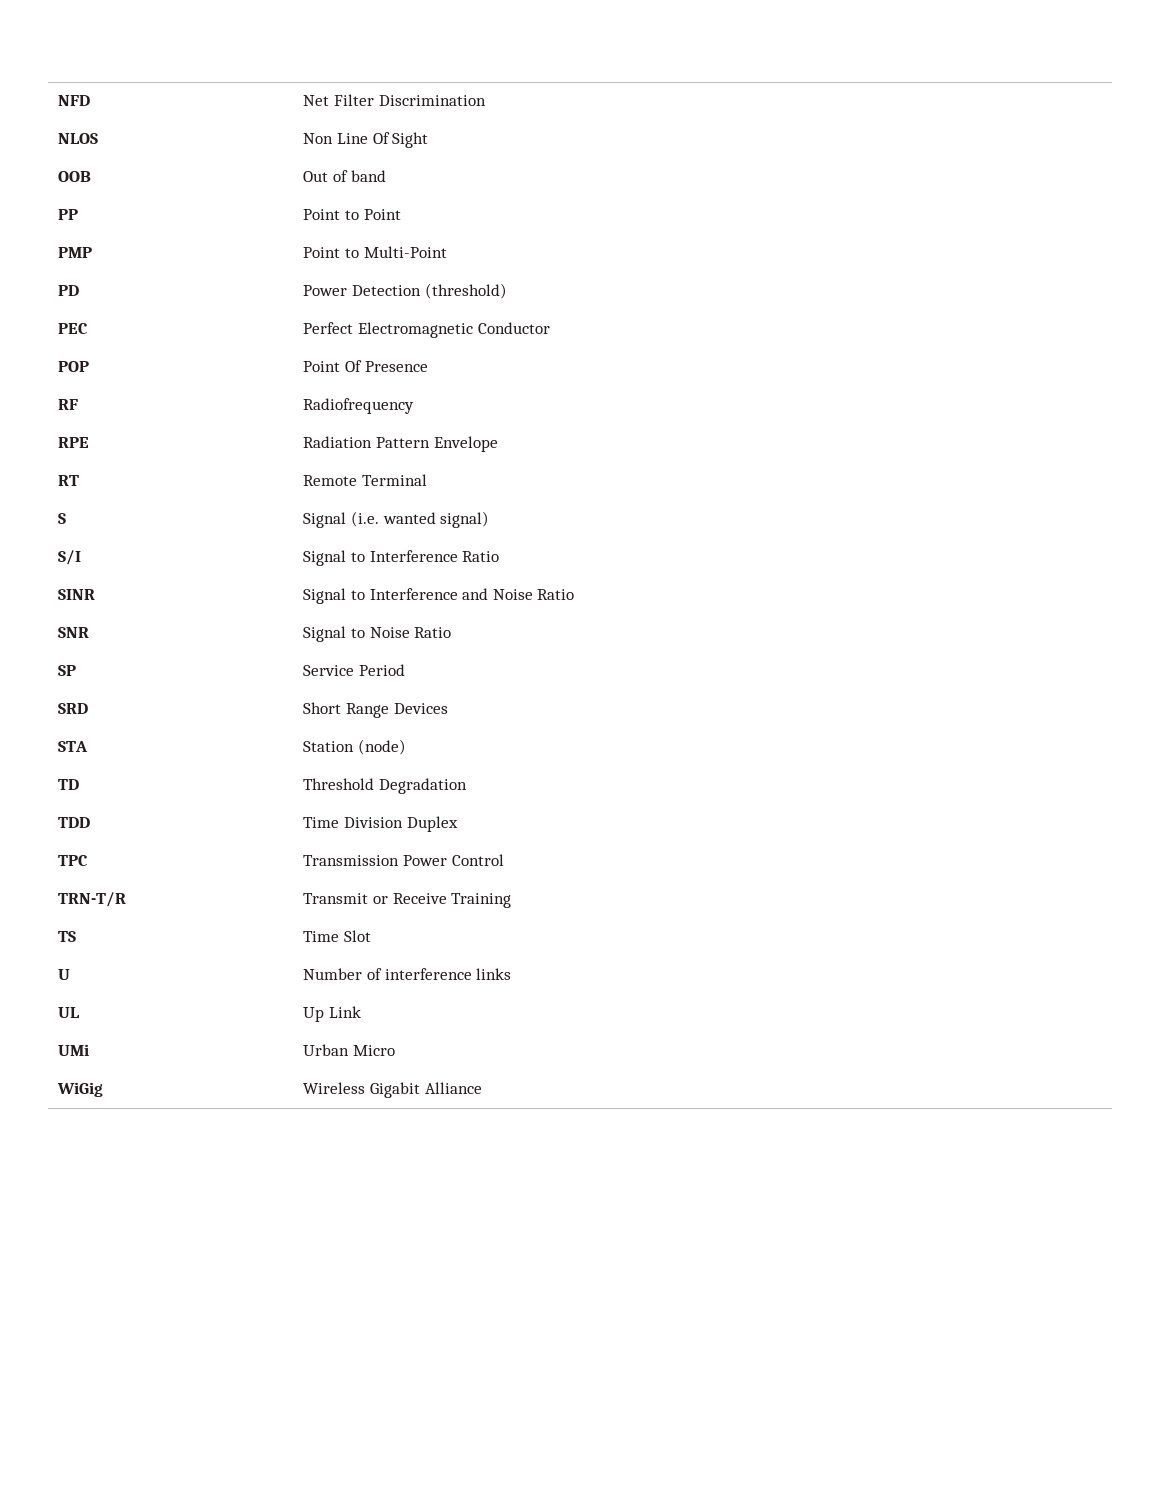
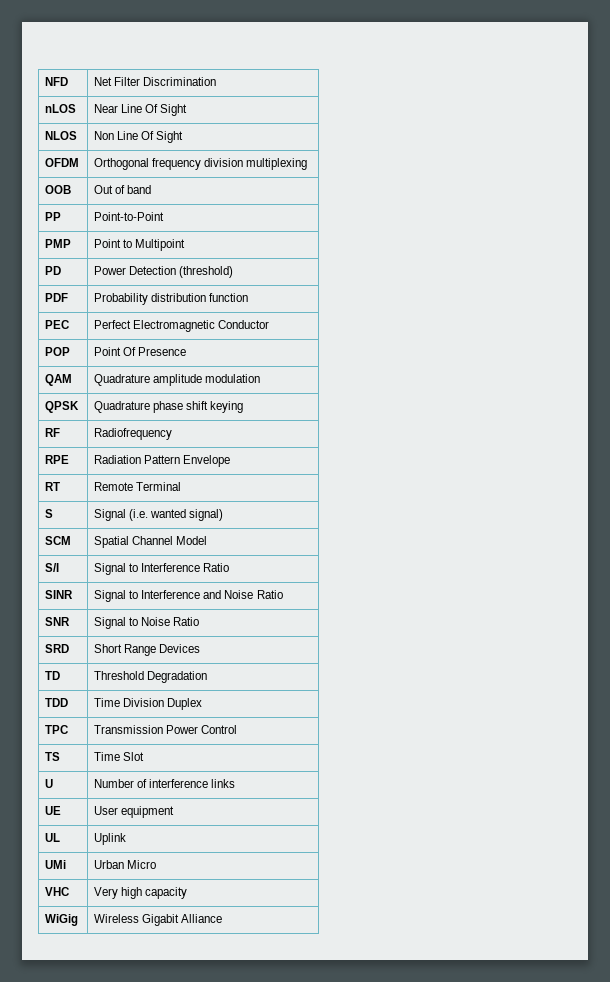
(486, 100) none -> [45,104,77,113] [94,104,188,116] // nLOS | Near Line Of Sight
(429, 140) none -> [45,158,80,167] [94,158,308,170] // OFDM | Orthogonal frequency division multiplexing
[303,209,401,220] Point to Point -> [94,212,165,221] Point-to-Point
[363,246,447,258] Multi-Point -> [135,239,186,251] Multipoint
(507, 291) none -> [45,293,69,302] [94,293,249,305] // PDF | Probability distribution function
(428, 366) none -> [45,374,73,386] [94,374,261,386] [45,401,80,413] [94,401,244,413] // QAM | Quadrature amplitude modulation // QPSK | Quadrature phase shift keying
(490, 519) none -> [45,536,72,545] [94,536,208,548] // SCM | Spatial Channel Model
[58,665,77,676] [303,664,406,676] // SP | Service Period -> (200, 621) none
[58,741,89,752] [303,739,407,755] // STA | Station (node) -> (201, 648) none
[58,892,127,907] [303,893,512,908] // TRN-T/R | Transmit or Receive Training -> (238, 729) none
(512, 974) none -> [45,806,62,815] [94,806,175,818] // UE | User equipment
[303,1006,362,1022] Up Link -> [94,833,127,845] Uplink
(396, 1050) none -> [45,887,70,896] [94,887,188,899] // VHC | Very high capacity

